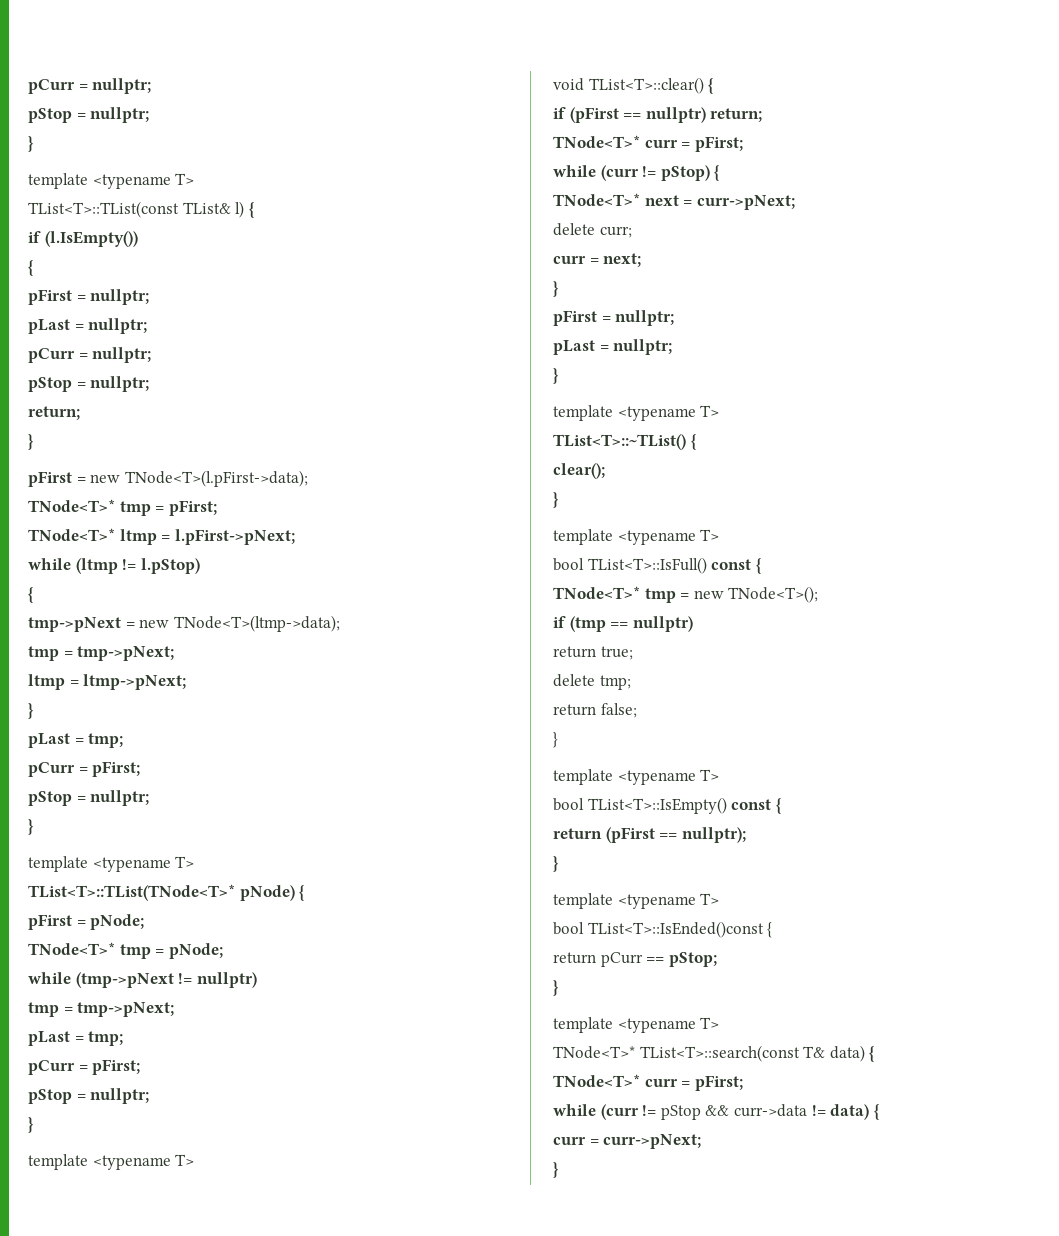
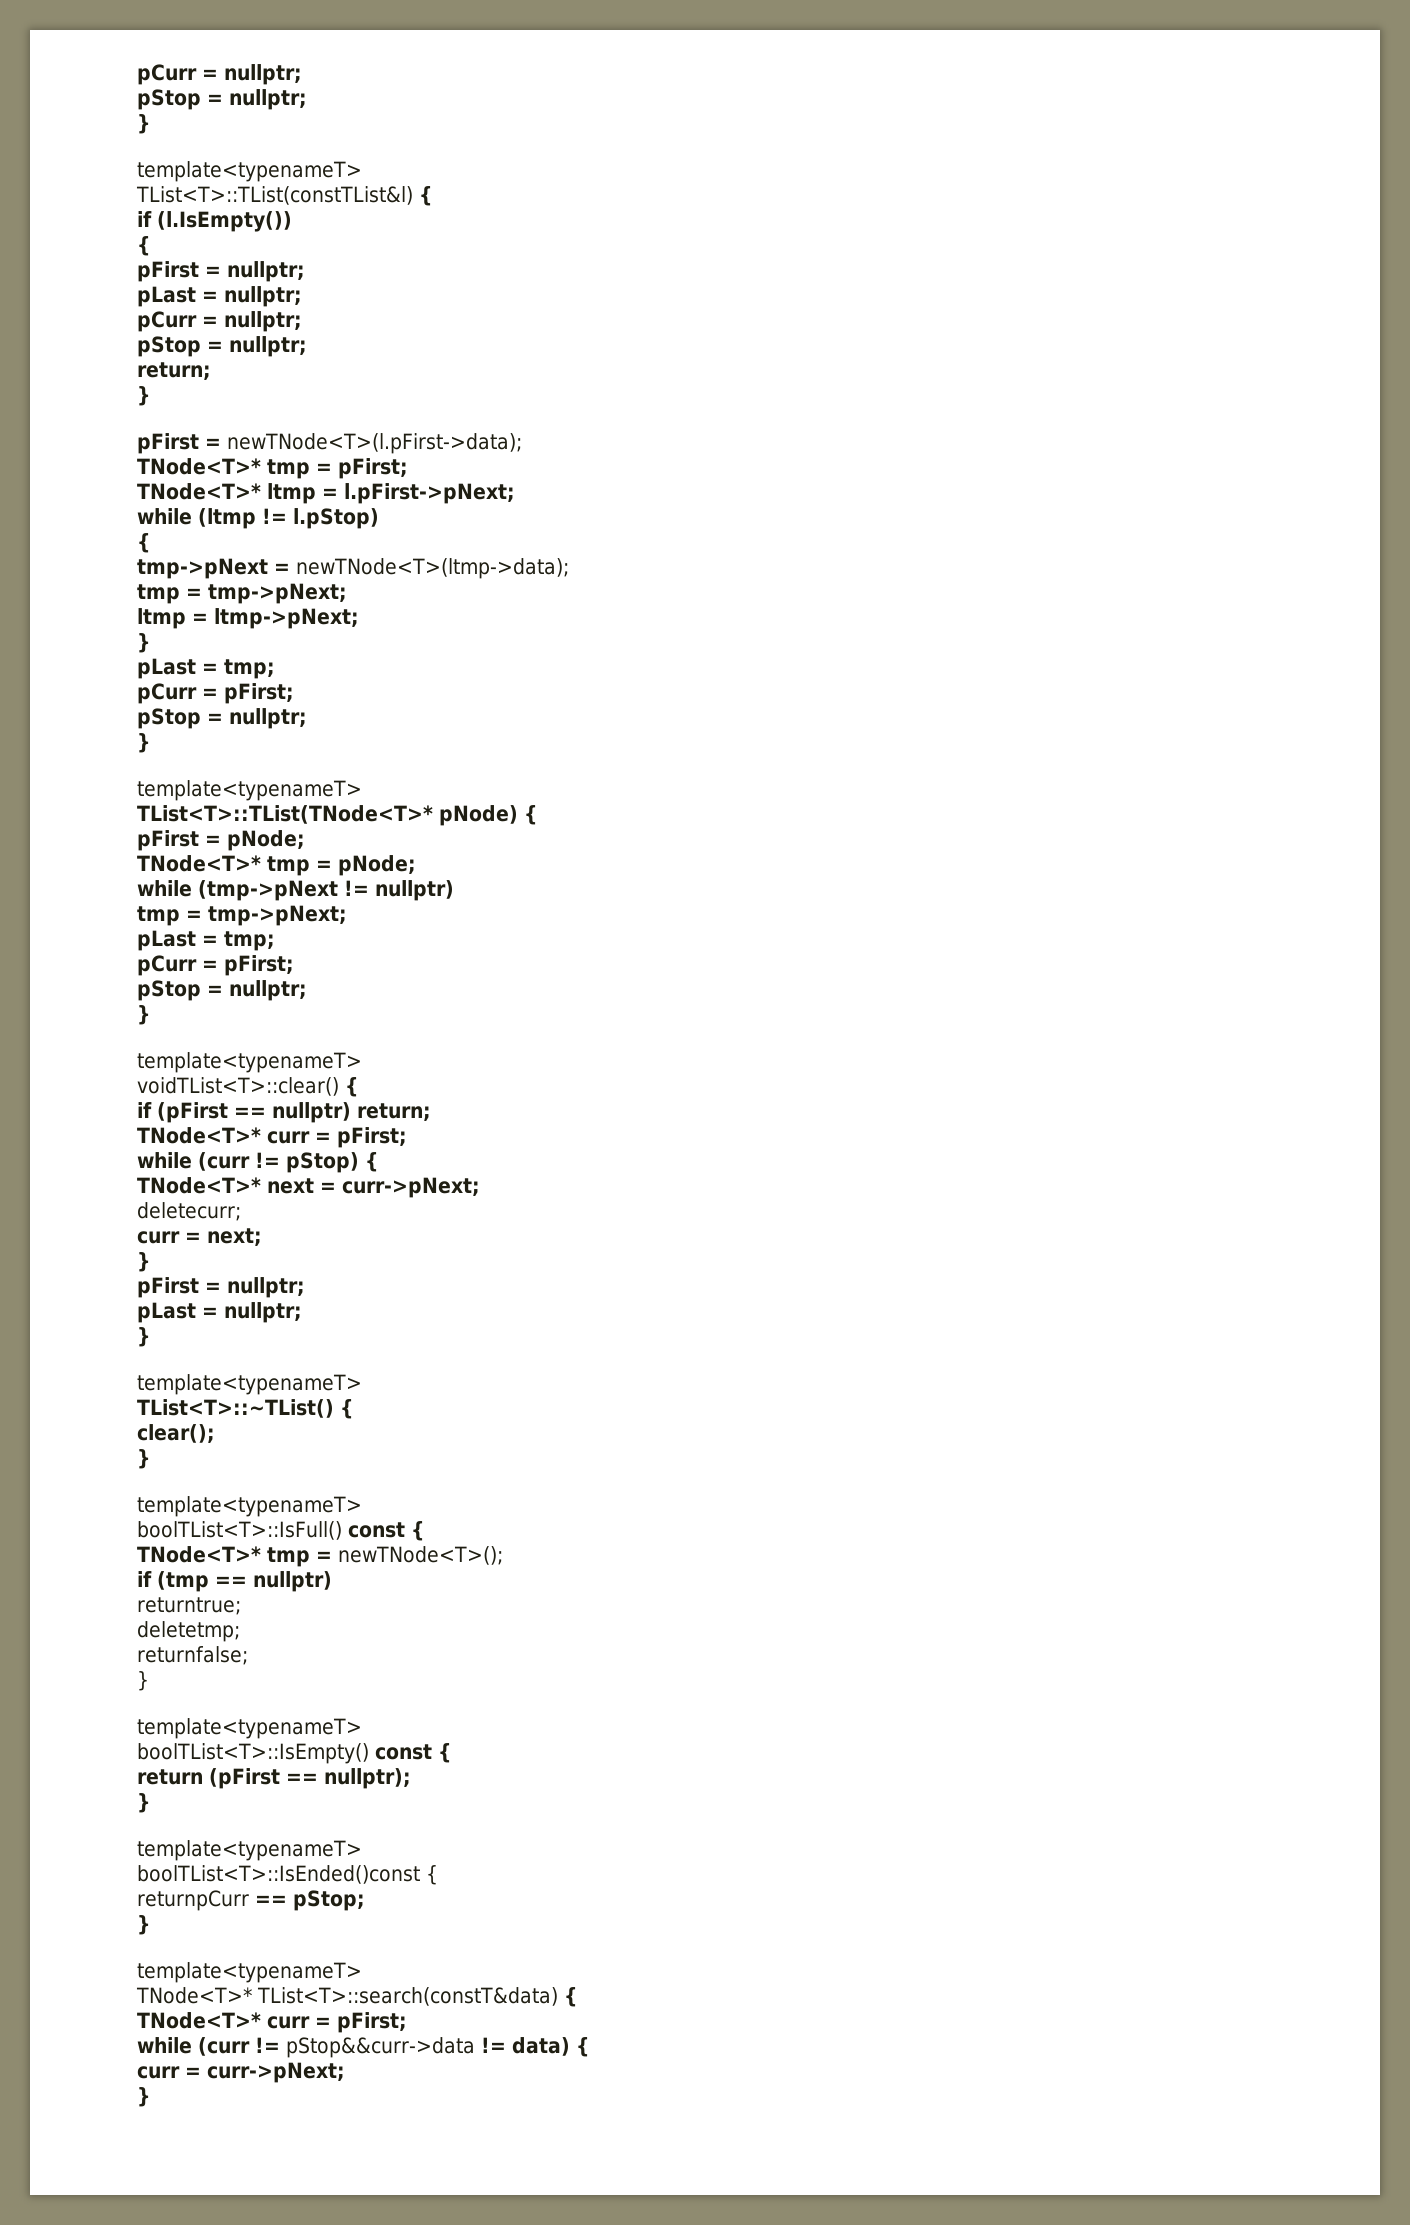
[28,173,195,189] [28,201,245,218] template <typename T> // TList<T>::TList(const TList& l) -> [137,161,362,182] [136,186,413,205] template<typenameT> // TList<T>::TList(constTList&l)
[90,470,308,487] new TNode<T>(l.pFirst->data); -> [227,433,522,454] newTNode<T>(l.pFirst->data);
[139,615,340,632] new TNode<T>(ltmp->data); -> [296,558,569,579] newTNode<T>(ltmp->data);
[28,856,195,872] template <typename T> -> [137,780,362,801] template<typenameT>
[28,1154,195,1170] [553,77,704,94] template <typename T> // void TList<T>::clear() -> [137,1052,362,1073] [137,1077,339,1096] template<typenameT> // voidTList<T>::clear()
[553,223,632,238] delete curr; -> [137,1202,241,1221] deletecurr;
[553,405,720,421] template <typename T> -> [137,1374,362,1395] template<typenameT>
[553,529,720,545] [553,557,707,574] template <typename T> // bool TList<T>::IsFull() -> [137,1496,362,1517] [137,1521,342,1540] template<typenameT> // boolTList<T>::IsFull()
[693,586,819,603] new TNode<T>(); -> [338,1546,503,1565] newTNode<T>();
[553,646,633,660] [553,674,631,690] [553,703,637,718] [553,732,558,748] [553,769,720,785] [553,797,727,814] return true; // delete tmp; // return false; // } // template <typename T> // bool TList<T>::IsEmpty() -> [137,1597,241,1615] [137,1621,240,1642] [137,1646,248,1665] [137,1671,149,1691] [137,1718,362,1739] [137,1743,369,1764] returntrue; // deletetmp; // returnfalse; // } // template<typenameT> // boolTList<T>::IsEmpty()
[553,893,720,909] [553,921,773,938] [553,952,643,967] template <typename T> // bool TList<T>::IsEnded()const { // return pCurr -> [137,1840,362,1861] [137,1865,438,1885] [137,1890,249,1911] template<typenameT> // boolTList<T>::IsEnded()const { // returnpCurr
[553,1017,720,1033] [553,1045,865,1062] template <typename T> // TNode<T>* TList<T>::search(const T& data) -> [137,1962,362,1983] [136,1987,558,2006] template<typenameT> // TNode<T>* TList<T>::search(constT&data)
[660,1104,807,1120] pStop && curr->data -> [286,2037,475,2058] pStop&&curr->data

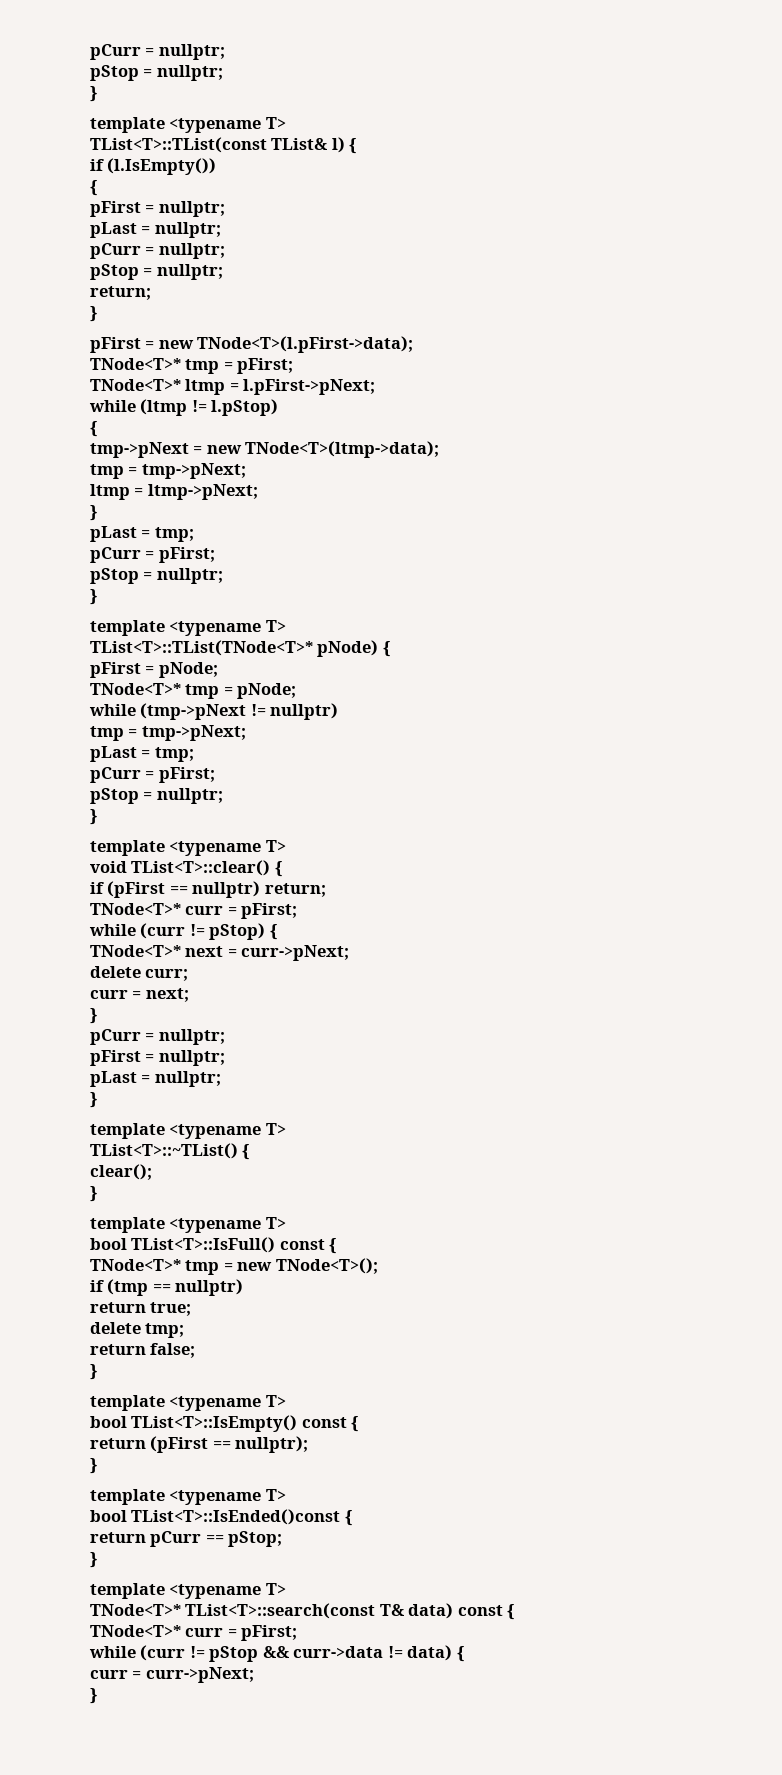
[137,161,362,182] [136,186,413,205] template<typenameT> // TList<T>::TList(constTList&l) -> [90,117,286,133] [90,137,345,153] template <typename T> // TList<T>::TList(const TList& l)
[227,433,522,454] newTNode<T>(l.pFirst->data); -> [158,336,414,353] new TNode<T>(l.pFirst->data);
[296,558,569,579] newTNode<T>(ltmp->data); -> [206,441,440,458] new TNode<T>(ltmp->data);
[137,780,362,801] template<typenameT> -> [90,620,286,636] template <typename T>
[137,1052,362,1073] [137,1077,339,1096] template<typenameT> // voidTList<T>::clear() -> [90,840,286,856] [90,860,271,876] template <typename T> // void TList<T>::clear()
[137,1202,241,1221] deletecurr; -> [90,966,189,981] delete curr;
(150, 1262) none -> [90,1029,225,1045] // pCurr = nullptr;
[137,1374,362,1395] template<typenameT> -> [90,1123,286,1139] template <typename T>
[137,1496,362,1517] [137,1521,342,1540] template<typenameT> // boolTList<T>::IsFull() -> [90,1217,286,1233] [90,1237,276,1253] template <typename T> // bool TList<T>::IsFull()
[338,1546,503,1565] newTNode<T>(); -> [237,1258,378,1274] new TNode<T>();
[137,1597,241,1615] [137,1621,240,1642] [137,1646,248,1665] [137,1671,149,1691] [137,1718,362,1739] [137,1743,369,1764] returntrue; // deletetmp; // returnfalse; // } // template<typenameT> // boolTList<T>::IsEmpty() -> [90,1302,192,1316] [90,1322,185,1338] [90,1343,196,1358] [90,1364,97,1380] [90,1395,286,1411] [90,1415,298,1432] return true; // delete tmp; // return false; // } // template <typename T> // bool TList<T>::IsEmpty()
[137,1840,362,1861] [137,1865,438,1885] [137,1890,249,1911] template<typenameT> // boolTList<T>::IsEnded()const { // returnpCurr -> [90,1489,286,1505] [90,1509,352,1526] [90,1531,202,1547] template <typename T> // bool TList<T>::IsEnded()const { // return pCurr
[137,1962,362,1983] [136,1987,558,2006] template<typenameT> // TNode<T>* TList<T>::search(constT&data) -> [90,1583,286,1599] [90,1603,503,1619] template <typename T> // TNode<T>* TList<T>::search(const T& data) const
[286,2037,475,2058] pStop&&curr->data -> [209,1646,384,1662] pStop && curr->data

